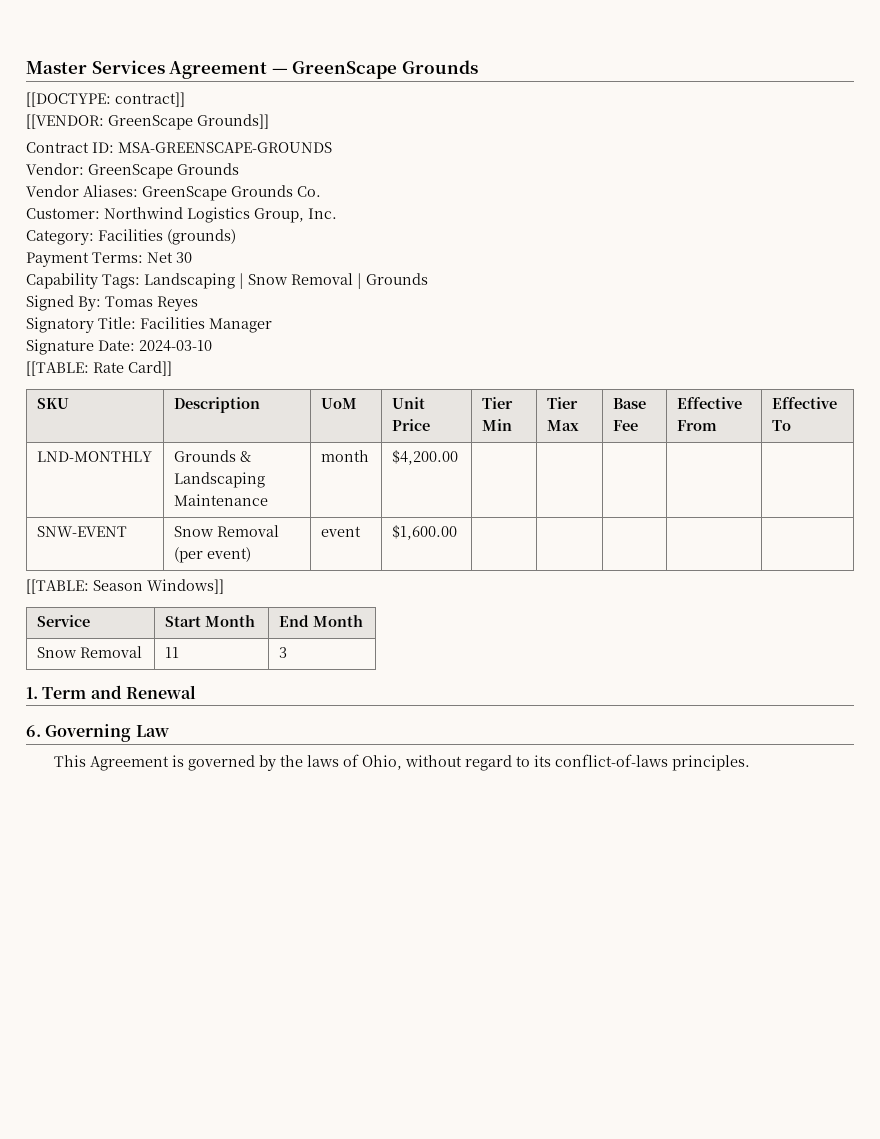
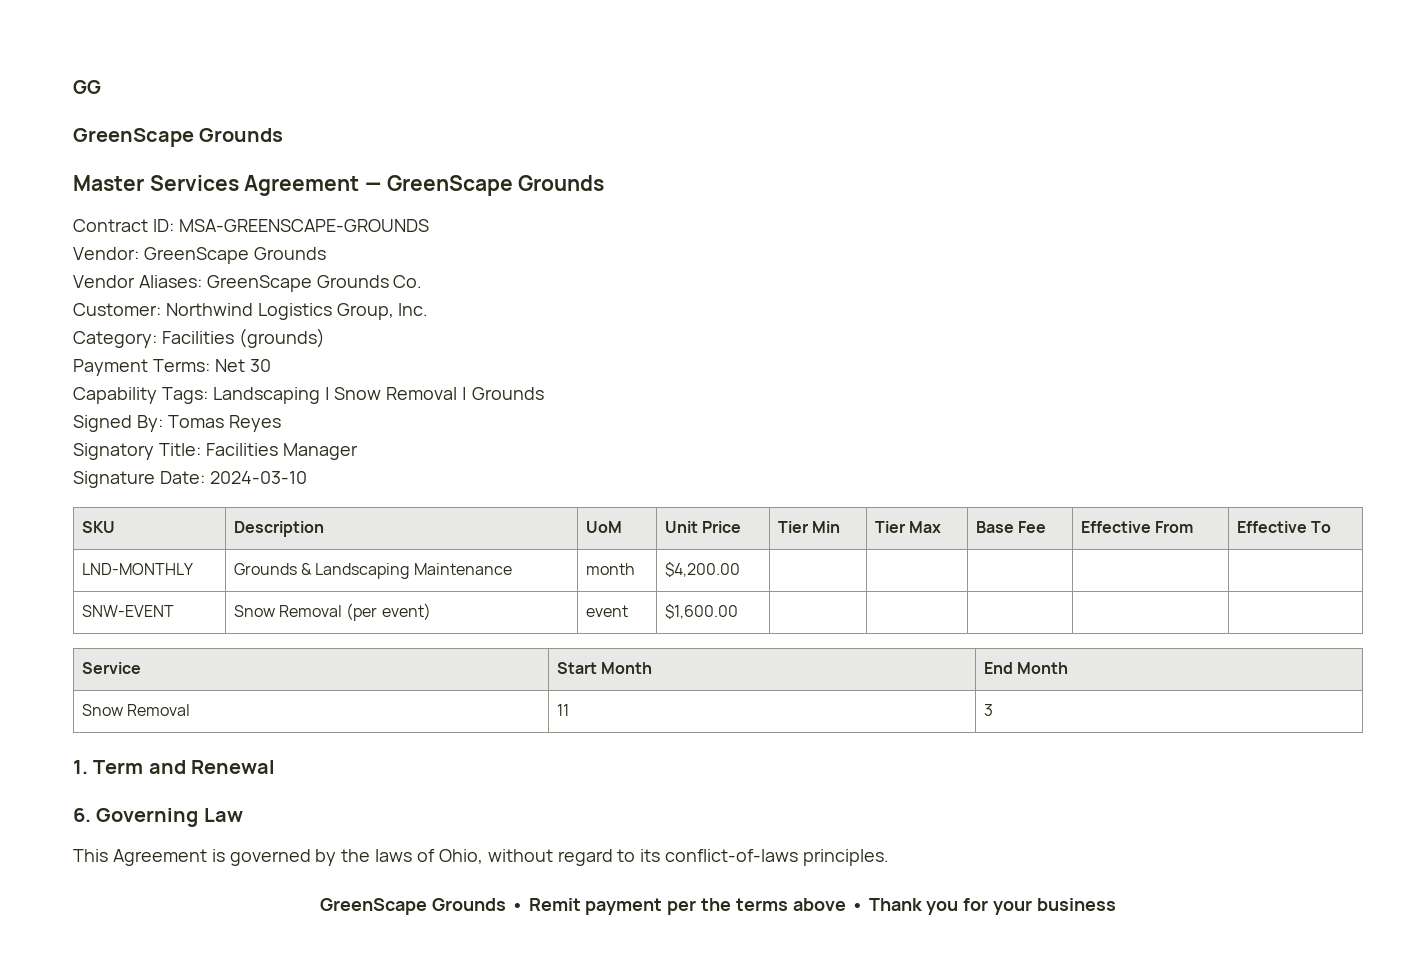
(26, 67) none -> [73,80,101,94] [73,128,284,147] GG // GreenScape Grounds //
[26,92,185,107] [26,114,269,130] // [[DOCTYPE: contract]] // [[VENDOR: GreenScape Grounds]] -> (605, 183) none
[26,361,172,376] // [[TABLE: Rate Card]] -> (307, 477) none
[26,579,224,594] // [[TABLE: Season Windows]] -> (738, 611) none
(750, 763) none -> [319,898,1117,915] // GreenScape Grounds • Remit payment per the terms above • Thank you for your business

